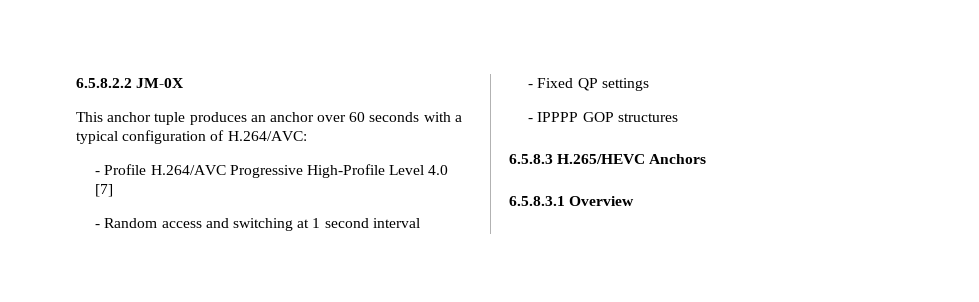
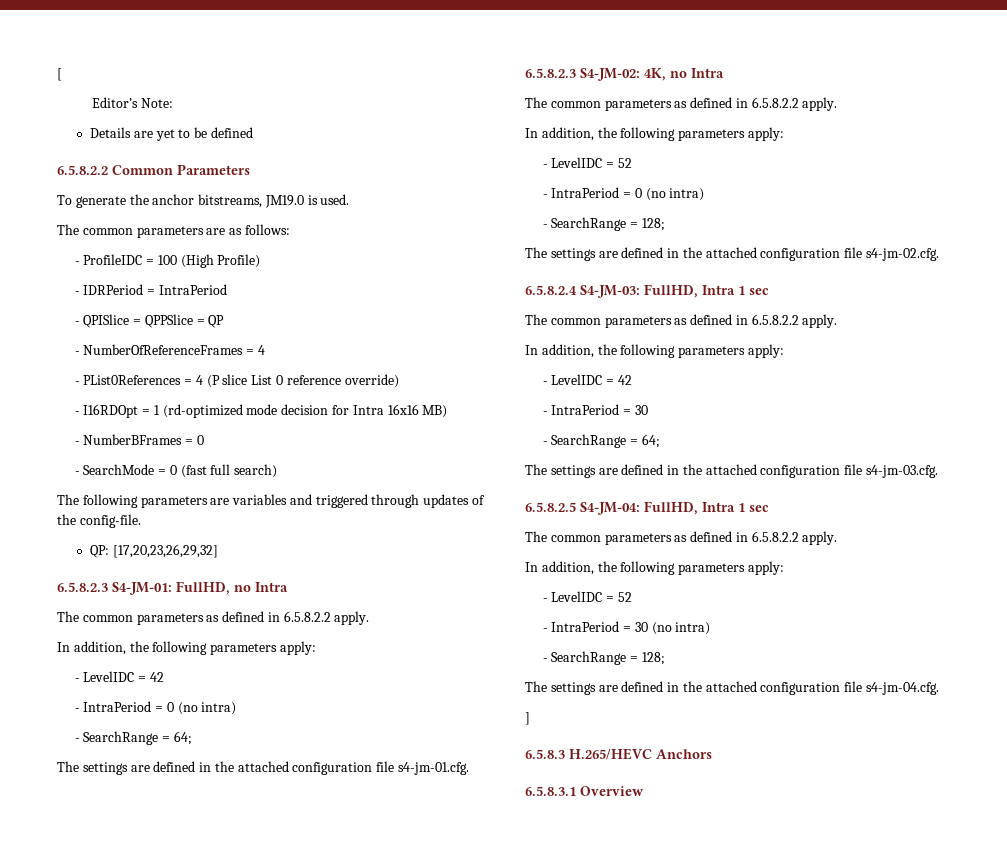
[76,78,185,88] [76,112,462,125] [76,130,307,144] [95,164,449,178] [95,184,114,197] [95,218,420,231] [528,78,574,88] 6.5.8.2.2 JM-0X // This anchor tuple produces an anchor over 60 seconds with a typical configuration of H.264/AVC: // - Profile H.264/AVC Progressive High-Profile Level 4.0 [7] // - Random access and switching at 1 second interval // - Fixed -> [57,68,62,81] [92,97,173,108] [89,127,253,141] [57,164,250,175] [57,194,350,208] [57,224,290,238] [74,254,261,268] [74,284,227,295] [74,314,205,328] [ // Editor’s Note: // Details are yet to be defined // 6.5.8.2.2 Common Parameters // To generate the anchor bitstreams, JM19.0 is used. // The common parameters are as follows: // - ProfileIDC = 100 (High Profile) // - IDRPeriod = IntraPeriod // - QPISlice = QPPSlice =
[601,78,649,91] [528,112,678,122] settings // - IPPPP GOP structures -> [74,344,265,355] [74,374,399,388] [74,404,448,418] [74,434,204,445] [74,464,278,478] [57,494,486,508] [57,514,141,528] [89,544,218,558] [57,581,288,595] [57,611,370,625] [57,641,316,655] [74,671,164,682] [74,701,237,715] [74,731,192,745] [57,761,470,775] [525,68,724,81] [525,97,838,111] [525,127,784,141] [542,157,632,168] [542,187,705,201] [542,217,665,231] [525,247,940,261] [525,284,769,298] [525,314,838,328] [525,344,784,358] [542,374,632,385] [542,404,648,415] [542,434,660,448] [525,464,939,478] [525,501,769,515] [525,531,838,545] [525,561,784,575] [542,591,632,602] [542,621,711,635] [542,651,665,665] [525,681,940,695] [525,712,530,725] // - NumberOfReferenceFrames = 4 // - PList0References = 4 (P slice List 0 reference override) // - I16RDOpt = 1 (rd-optimized mode decision for Intra 16x16 MB) // - NumberBFrames = 0 // - SearchMode = 0 (fast full search) // The following parameters are variables and triggered through updates of the config-file. // QP: [17,20,23,26,29,32] // 6.5.8.2.3 S4-JM-01: FullHD, no Intra // The common parameters as defined in 6.5.8.2.2 apply. // In addition, the following parameters apply: // - LevelIDC = 42 // - IntraPeriod = 0 (no intra) // - SearchRange = 64; // The settings are defined in the attached configuration file s4-jm-01.cfg. // 6.5.8.2.3 S4-JM-02: 4K, no Intra // The common parameters as defined in 6.5.8.2.2 apply. // In addition, the following parameters apply: // - LevelIDC = 52 // - IntraPeriod = 0 (no intra) // - SearchRange = 128; // The settings are defined in the attached configuration file s4-jm-02.cfg. // 6.5.8.2.4 S4-JM-03: FullHD, Intra 1 sec // The common parameters as defined in 6.5.8.2.2 apply. // In addition, the following parameters apply: // - LevelIDC = 42 // - IntraPeriod = 30 // - SearchRange = 64; // The settings are defined in the attached configuration file s4-jm-03.cfg. // 6.5.8.2.5 S4-JM-04: FullHD, Intra 1 sec // The common parameters as defined in 6.5.8.2.2 apply. // In addition, the following parameters apply: // - LevelIDC = 52 // - IntraPeriod = 30 (no intra) // - SearchRange = 128; // The settings are defined in the attached configuration file s4-jm-04.cfg. // ]

